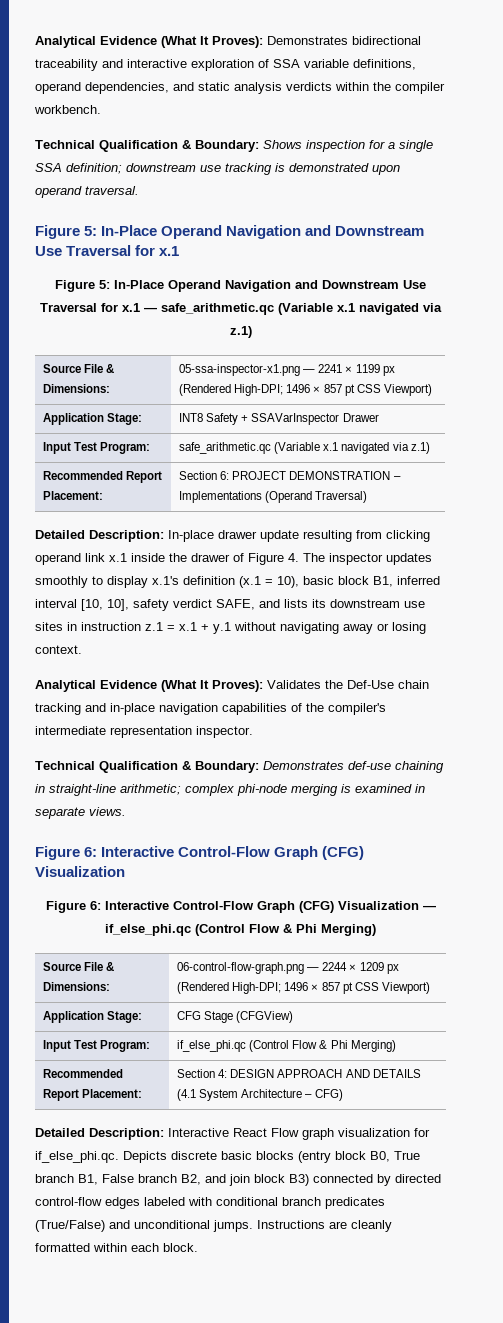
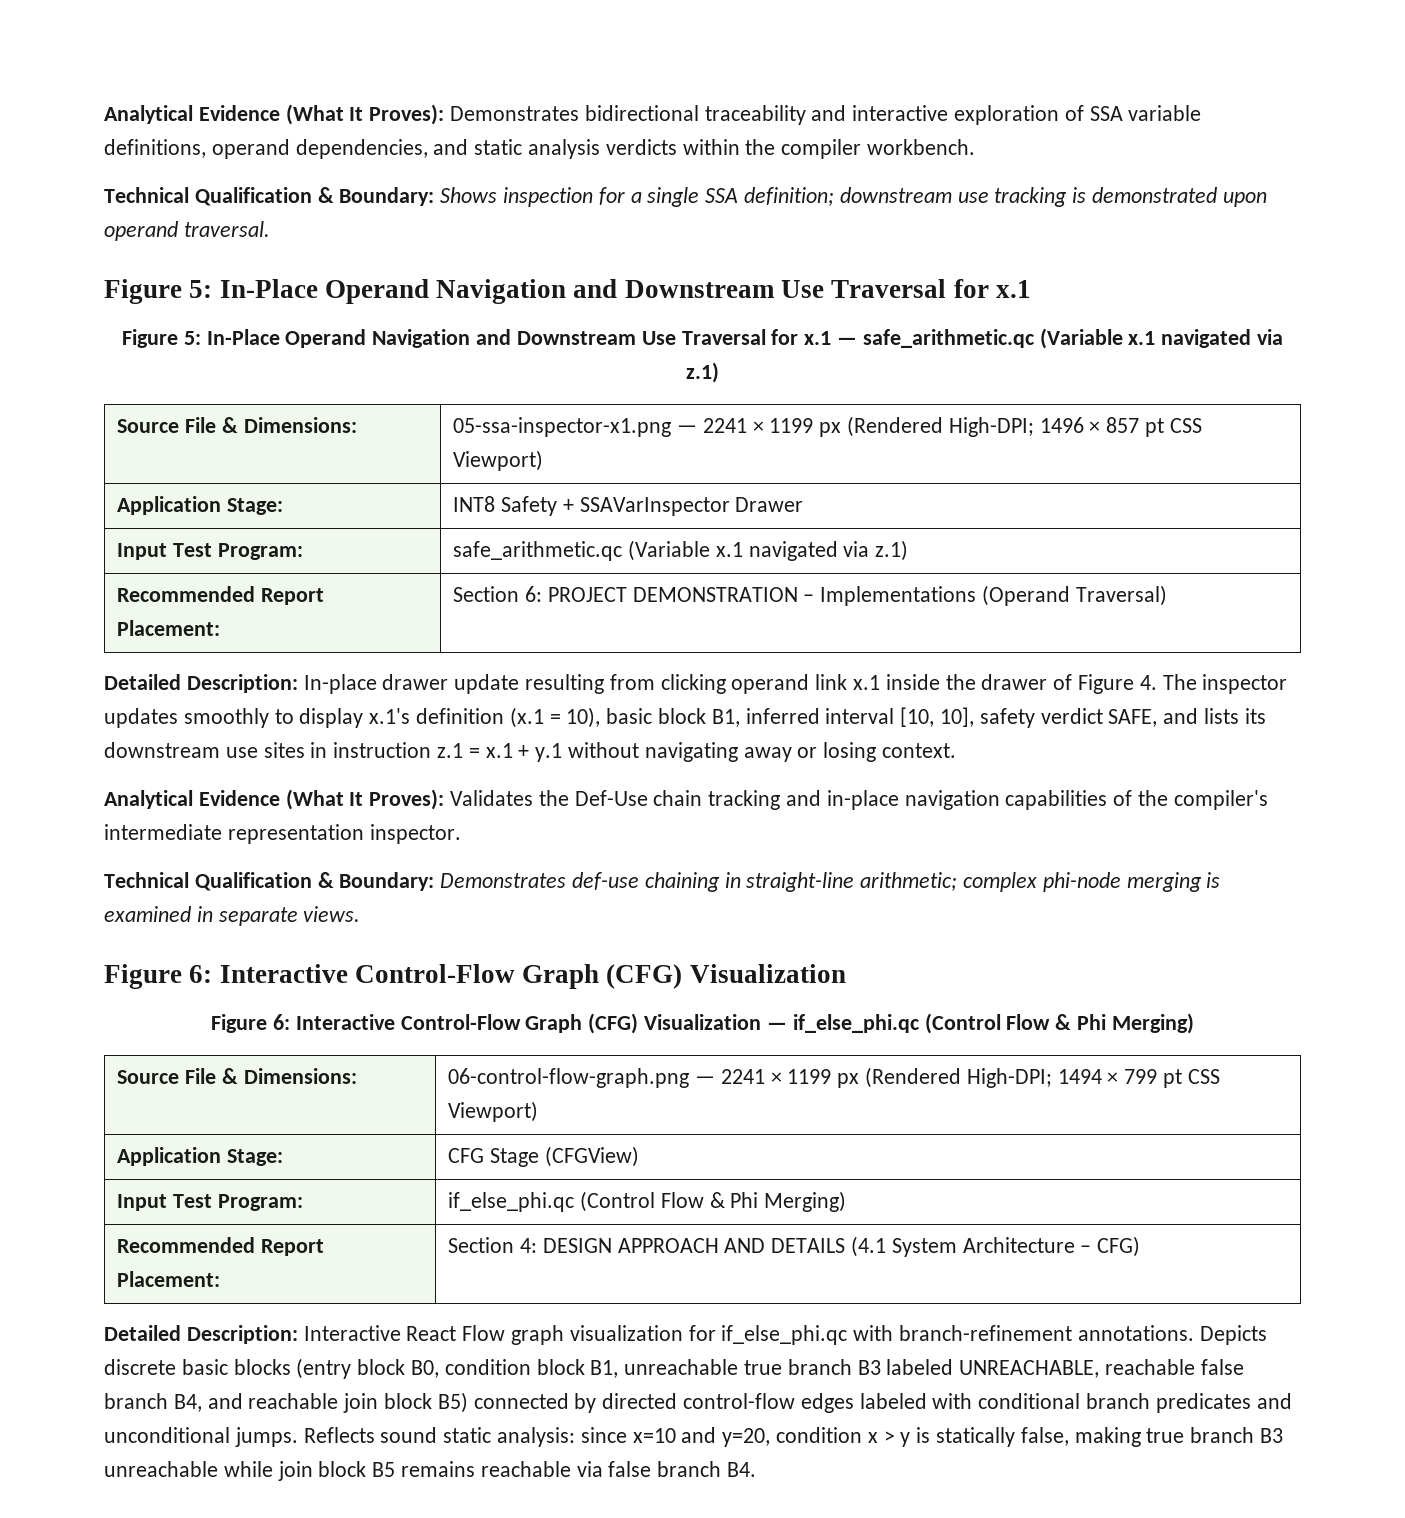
[322,962,399,974] [177,982,340,994] 2244 × 1209 px (Rendered High-DPI; 1496 × 857 -> [720,1067,1158,1088] 2241 × 1199 px (Rendered High-DPI; 1494 × 799
[35,1151,119,1163] if_else_phi.qc. -> [721,1325,1194,1345] if_else_phi.qc with branch-refinement annotations.
[394,1151,420,1160] [35,1174,309,1186] True branch B1, False branch B2, and join block B3) -> [444,1359,1244,1378] [104,1392,468,1413] condition block B1, unreachable true branch B3 labeled UNREACHABLE, reachable false branch B4, and reachable join block B5)
[35,1220,105,1232] (True/False) -> (1251, 1403) none
[257,1220,392,1232] [35,1243,198,1252] Instructions are cleanly formatted within each block. -> [303,1427,1284,1447] [104,1461,757,1481] Reflects sound static analysis: since x=10 and y=20, condition x > y is statically false, making true branch B3 unreachable while join block B5 remains reachable via false branch B4.

